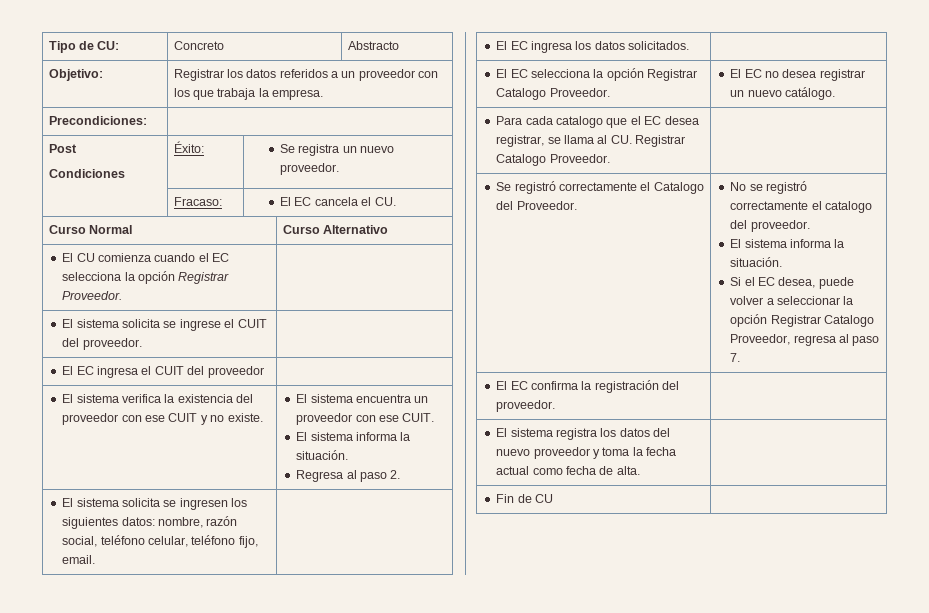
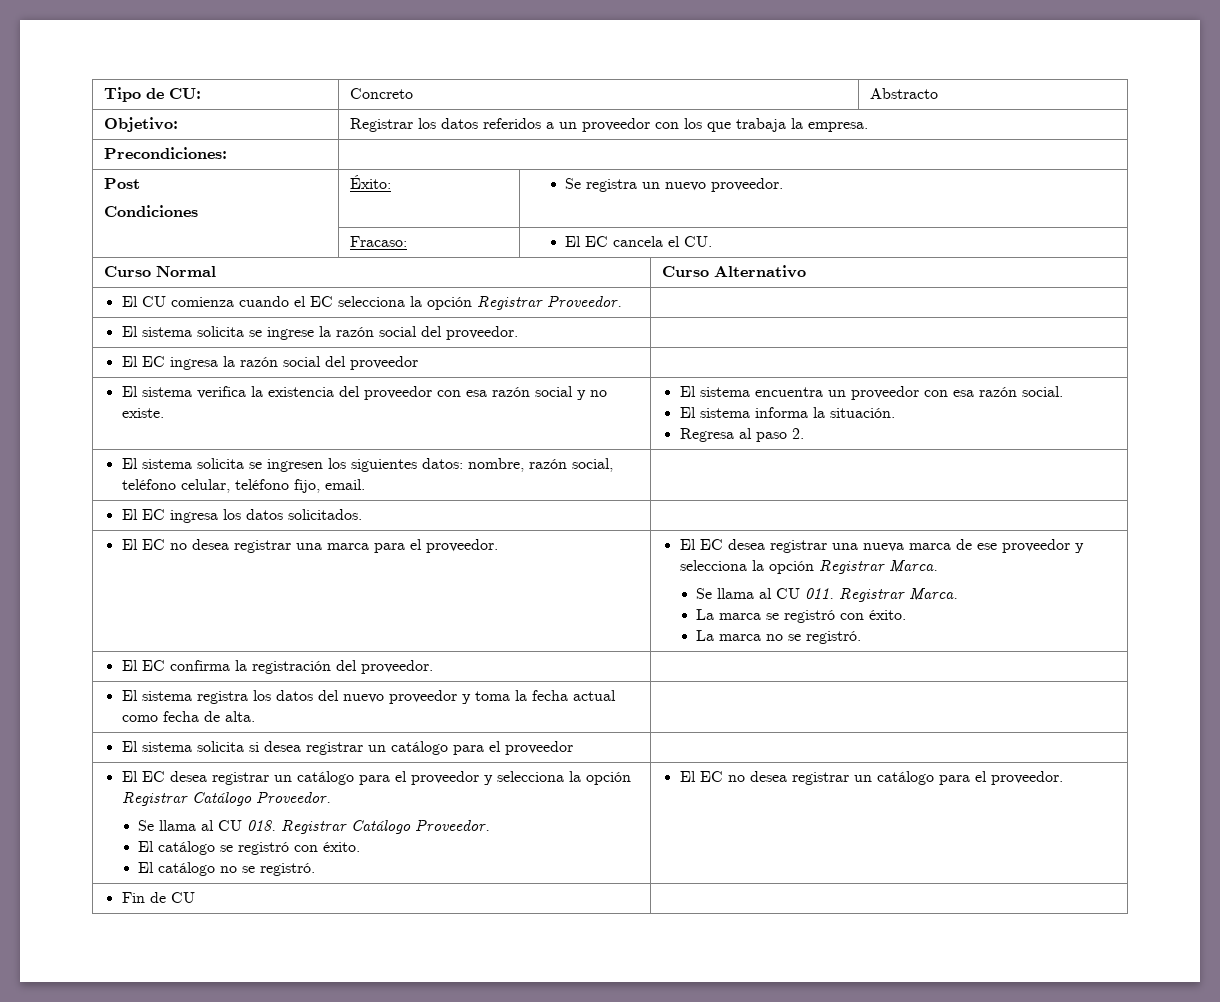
[224,319,267,328] el CUIT -> [318,326,417,337] la razón social
[141,366,184,375] el CUIT -> [222,356,321,367] la razón social
[145,413,198,422] ese CUIT -> [465,386,573,397] esa razón social
[379,413,435,422] ese CUIT. -> [952,386,1063,397] esa razón social.
[531,68,698,81] [496,88,610,100] [730,69,865,81] [730,87,836,100] [496,116,699,128] [496,135,686,147] [496,154,610,166] [496,181,704,194] [496,201,577,210] [730,181,808,194] [730,201,873,213] [730,220,810,232] [730,239,845,248] [730,257,783,267] [730,277,854,289] [730,296,854,305] [730,314,875,327] [730,334,880,346] [730,353,741,362] selecciona la opción Registrar Catalogo Proveedor. | El EC no desea registrar un nuevo catálogo. // Para cada catalogo que el EC desea registrar, se llama al CU. Registrar Catalogo Proveedor. | // Se registró correctamente el Catalogo del Proveedor. | No se registró correctamente el catalogo del proveedor. // El sistema informa la situación. // Si el EC desea, puede volver a seleccionar la opción Registrar Catalogo Proveedor, regresa al paso 7. -> [169,539,498,553] [679,539,1084,553] [679,560,938,574] [696,588,959,602] [696,609,907,623] [696,630,862,644] no desea registrar una marca para el proveedor. | El EC desea registrar una nueva marca de ese proveedor y selecciona la opción Registrar Marca. // Se llama al CU 011. Registrar Marca. // La marca se registró con éxito. // La marca no se registró.
(640, 470) none -> [121,741,573,755] [121,771,631,785] [121,791,331,806] [138,819,491,834] [138,841,361,855] [138,862,316,876] [679,771,1063,785] // El sistema solicita si desea registrar un catálogo para el proveedor | // El EC desea registrar un catálogo para el proveedor y selecciona la opción Registrar Catálogo Proveedor. // Se llama al CU 018. Registrar Catálogo Proveedor. // El catálogo se registró con éxito. // El catálogo no se registró. | El EC no desea registrar un catálogo para el proveedor.

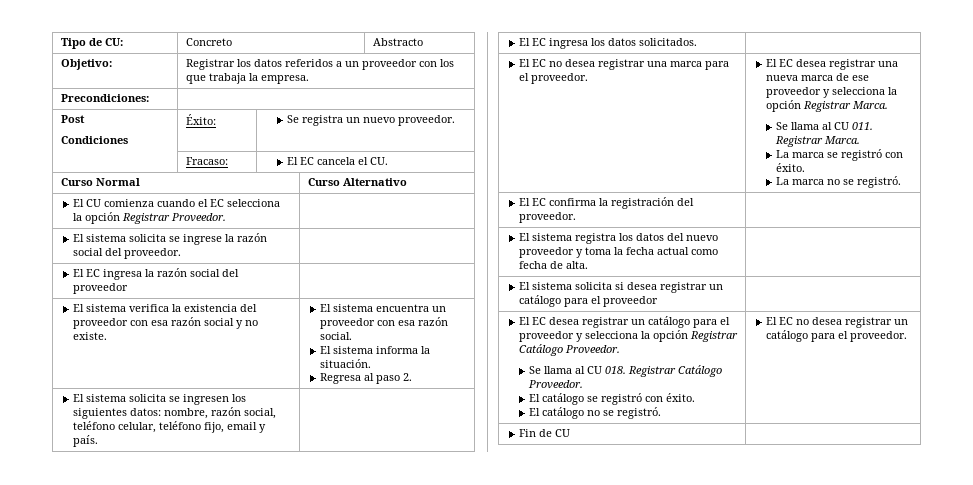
[324,479,365,490] email. -> [226,422,266,433] [72,435,98,447] email y país.

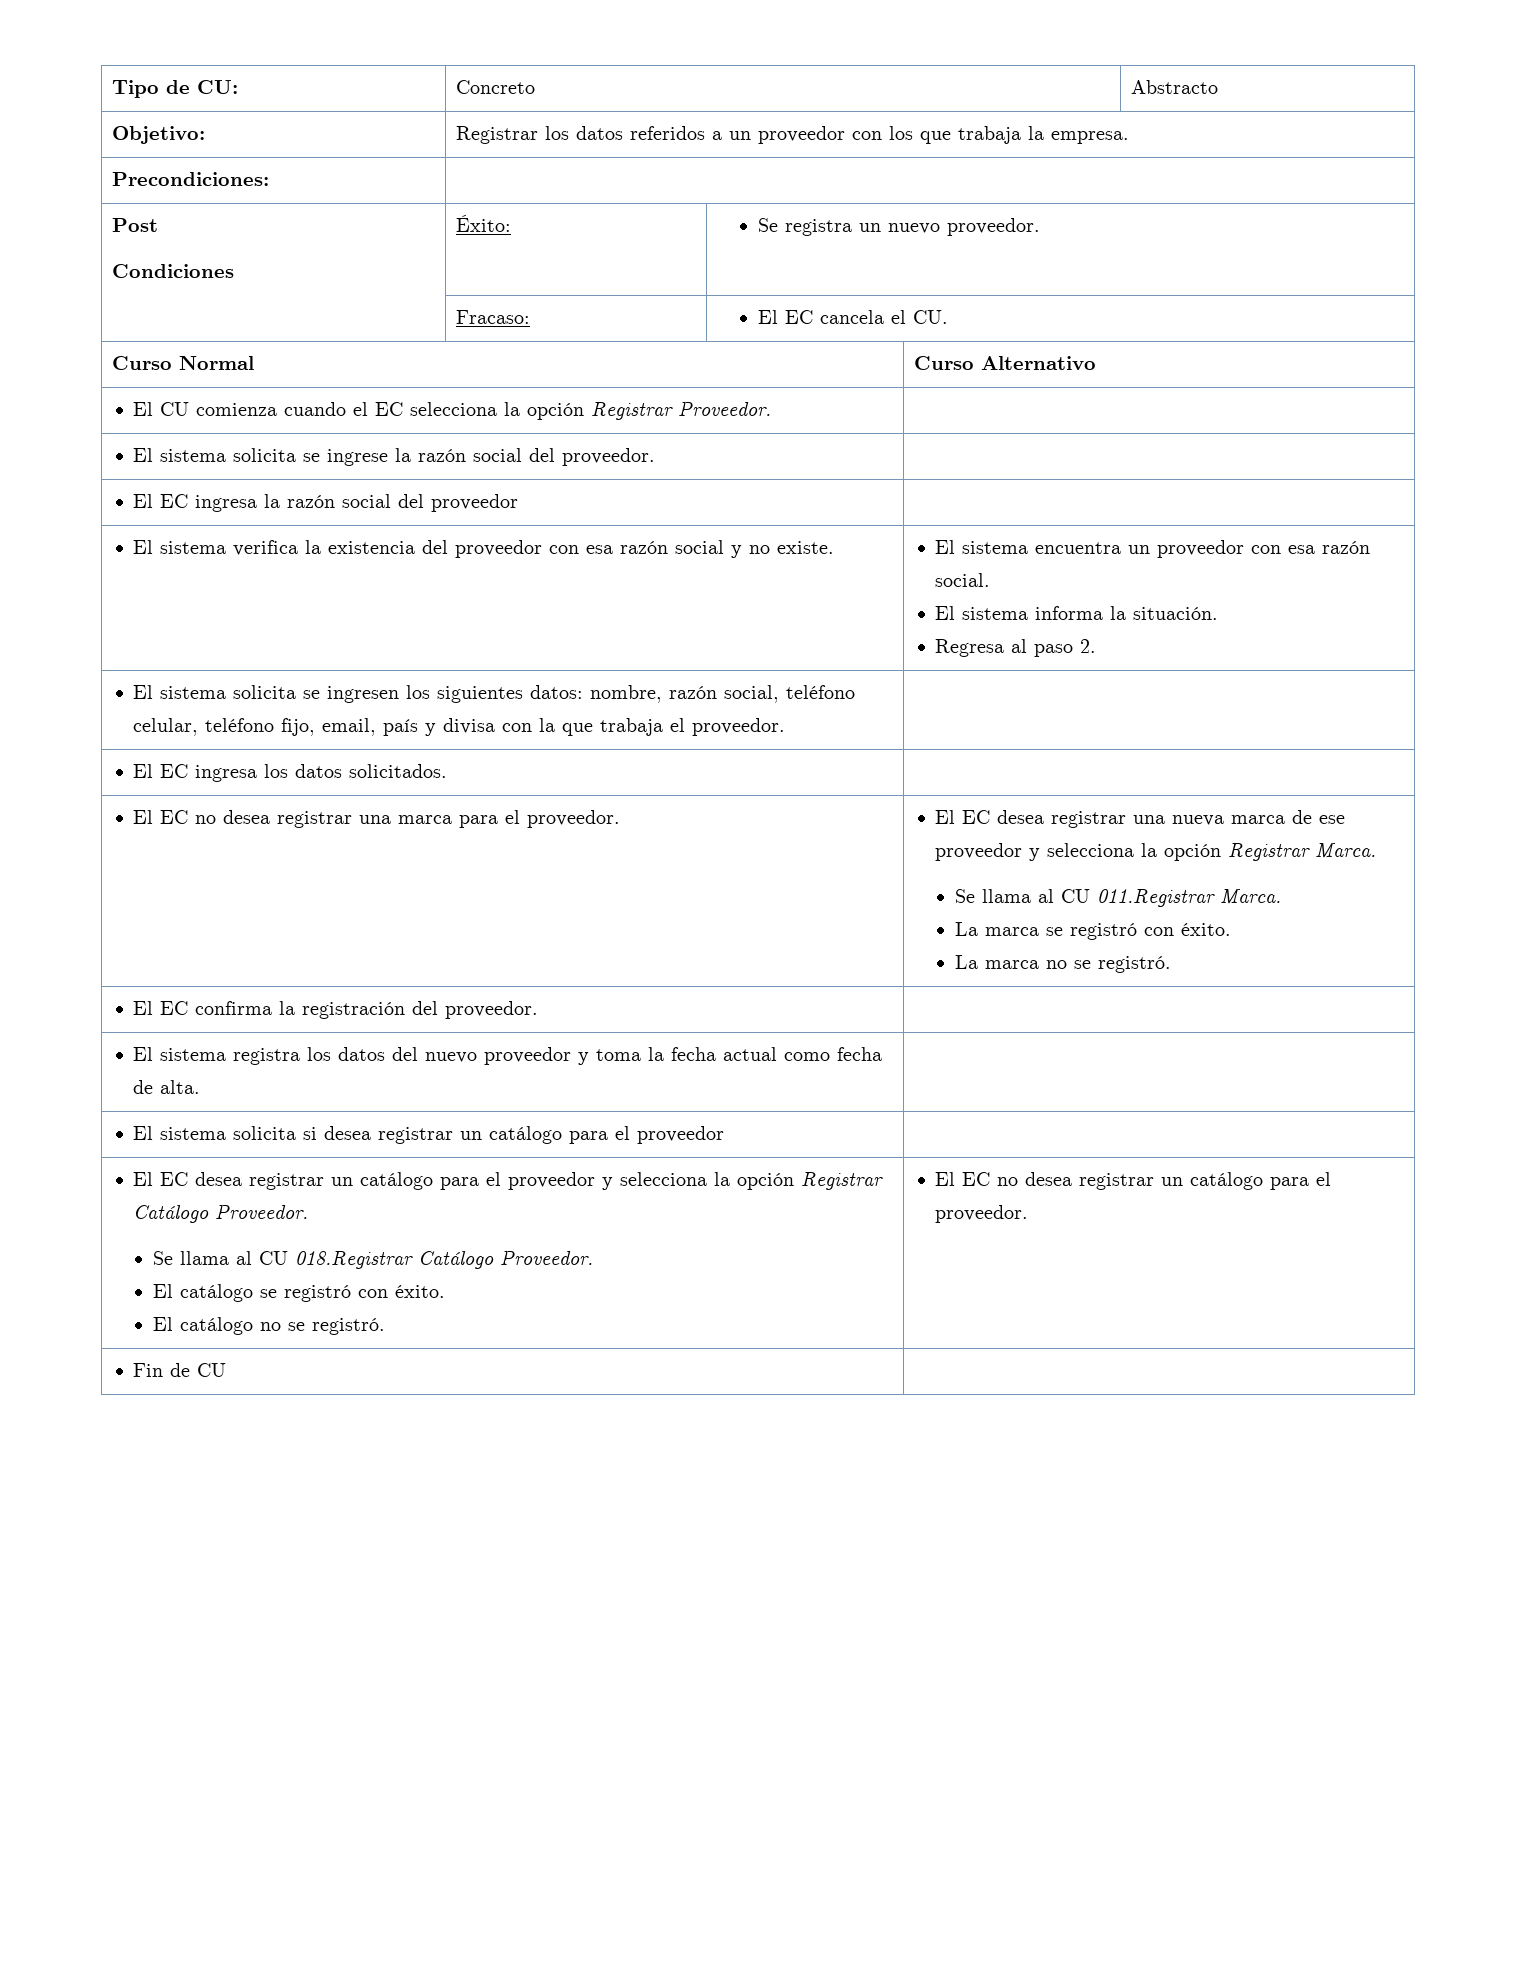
[226,422,266,433] [72,435,98,447] email y país. -> [322,718,786,736] email, país y divisa con la que trabaja el proveedor.
[852,122,874,130] [775,136,824,147] 011. Registrar -> [1096,889,1215,907] 011.Registrar
[605,366,677,377] 018. Registrar -> [294,1251,413,1269] 018.Registrar

